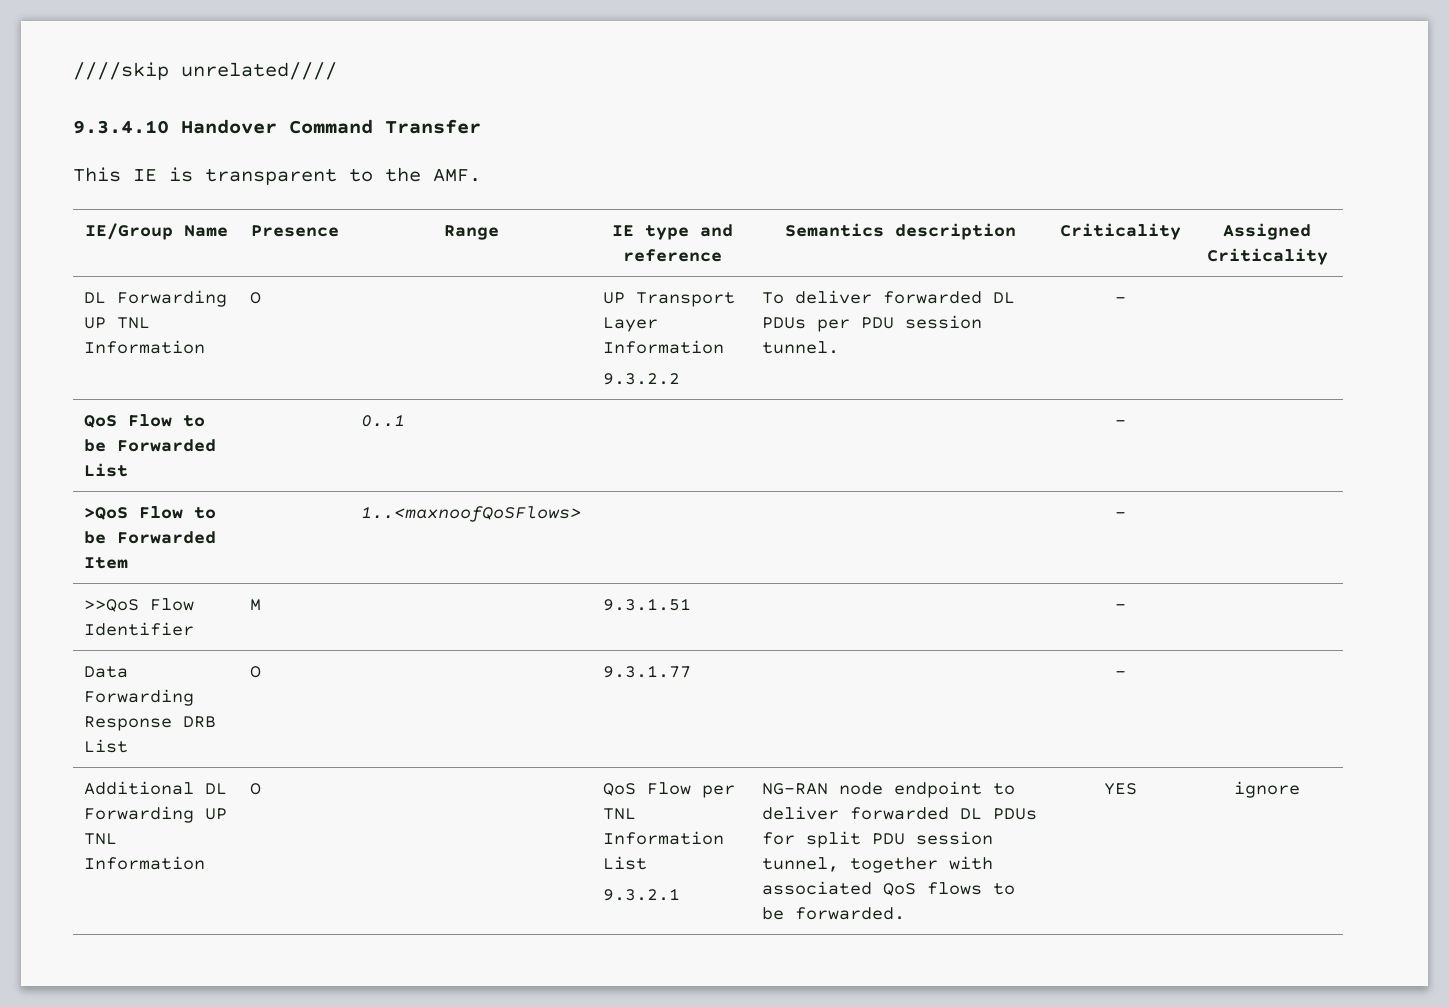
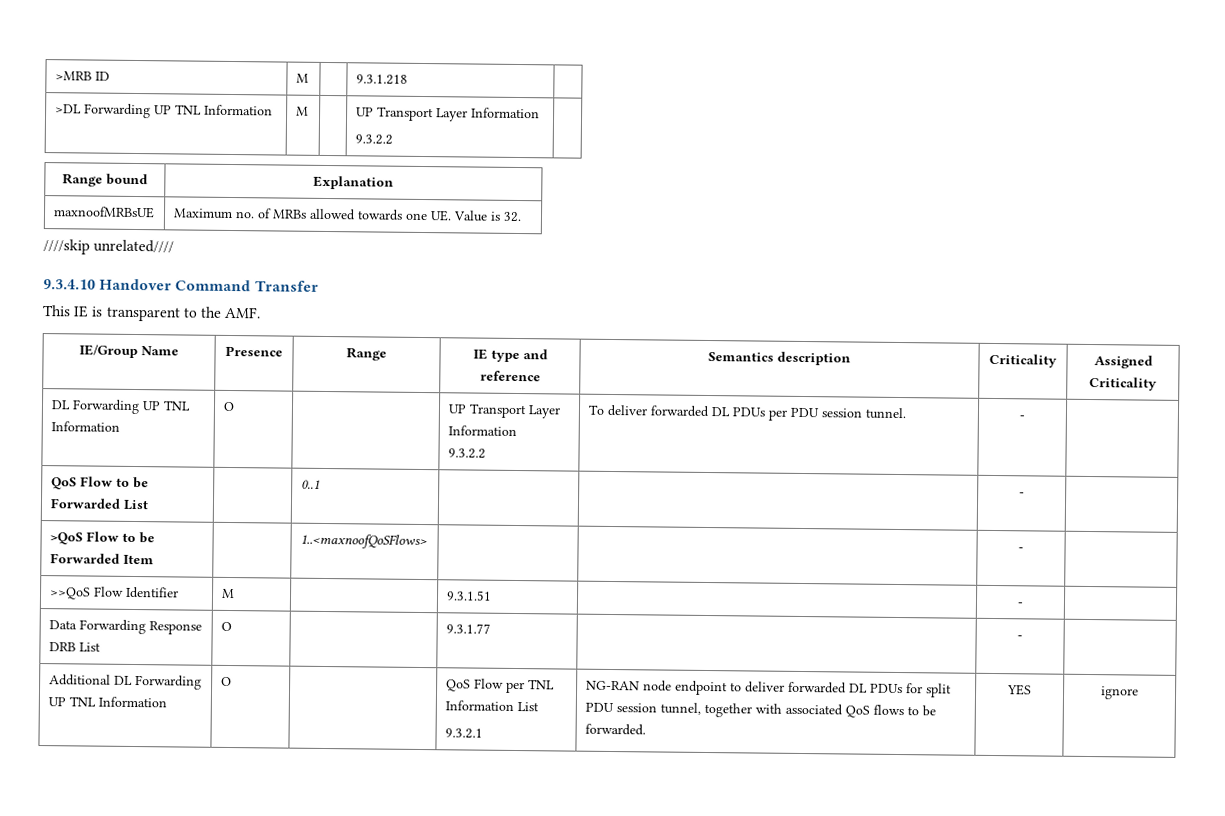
(73, 71) none -> [54,71,110,81] [295,73,309,83] [355,74,408,85] [54,103,273,119] [295,106,309,116] [355,106,540,122] [354,134,393,145] [62,173,148,187] [312,175,394,190] [52,206,155,219] [172,208,522,223] >MRB ID | M | | 9.3.1.218 | // >DL Forwarding UP TNL Information | M | | UP Transport Layer Information // 9.3.2.2 | // Range bound | Explanation // maxnoofMRBsUE | Maximum no. of MRBs allowed towards one UE. Value is 32. //

